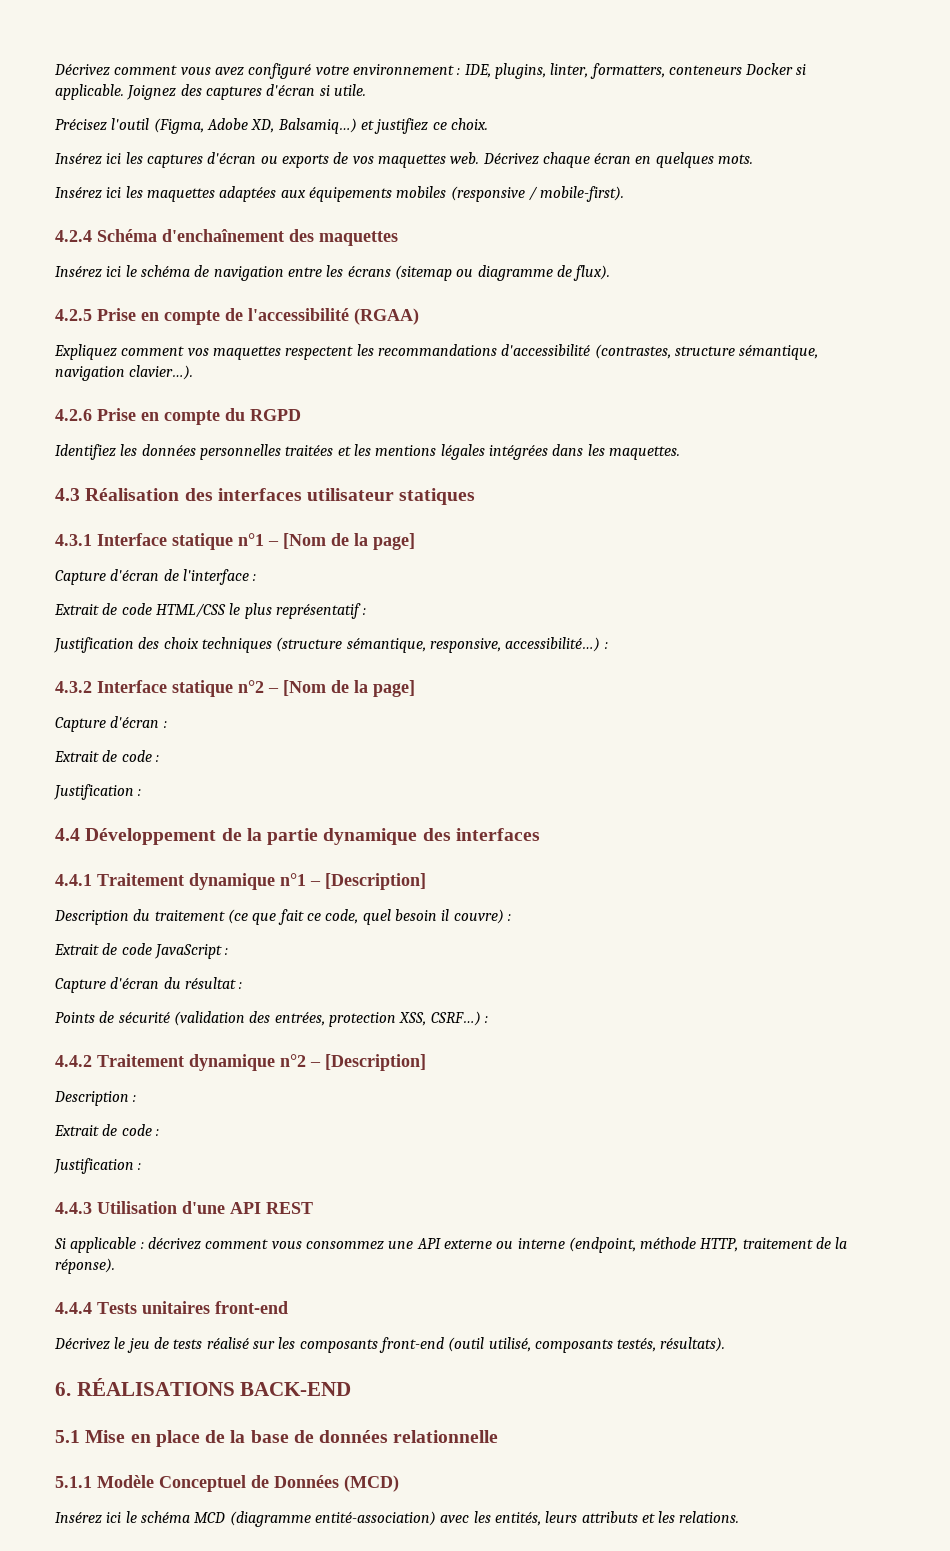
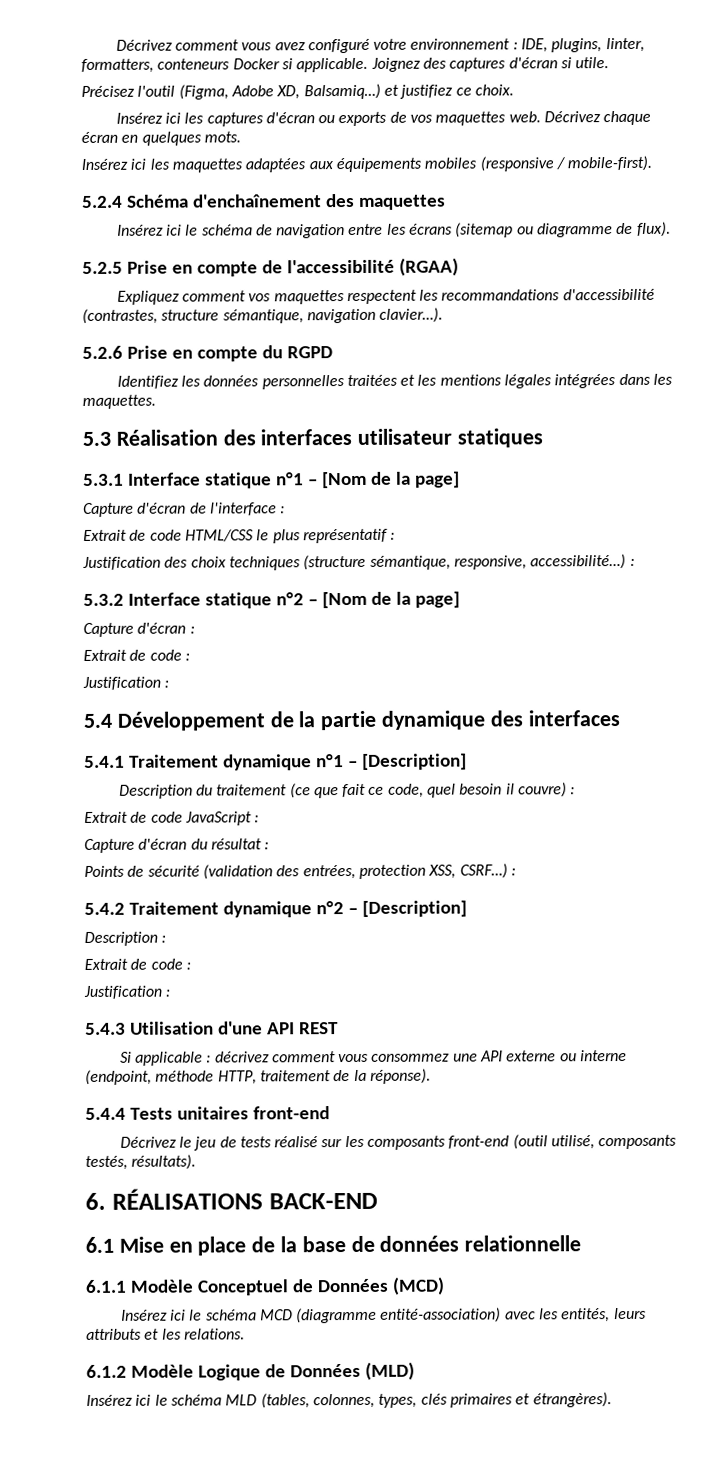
[55,230,92,242] 4.2.4 -> [82,195,123,208] 5.2.4
[55,309,92,321] 4.2.5 -> [82,261,123,274] 5.2.5
[55,409,92,421] 4.2.6 -> [82,345,123,359] 5.2.6
[55,488,80,501] 4.3 -> [82,431,111,446] 5.3
[55,534,92,546] 4.3.1 -> [83,473,124,486] 5.3.1
[55,681,92,693] 4.3.2 -> [83,593,124,606] 5.3.2
[55,828,80,841] 4.4 -> [83,713,112,728] 5.4
[55,874,92,886] 4.4.1 -> [84,755,125,768] 5.4.1
[55,1055,92,1067] 4.4.2 -> [84,902,125,915] 5.4.2
[55,1202,92,1214] 4.4.3 -> [85,1022,126,1035] 5.4.3
[55,1302,92,1314] 4.4.4 -> [85,1107,126,1120] 5.4.4
[55,1430,80,1443] 5.1 -> [85,1236,114,1253] 6.1
[55,1476,92,1488] 5.1.1 -> [85,1279,127,1293] 6.1.1
(740, 1517) none -> [86,1361,415,1381] [86,1392,612,1409] // 6.1.2 Modèle Logique de Données (MLD) // Insérez ici le schéma MLD (tables, colonnes, types, clés primaires et étrangères).

